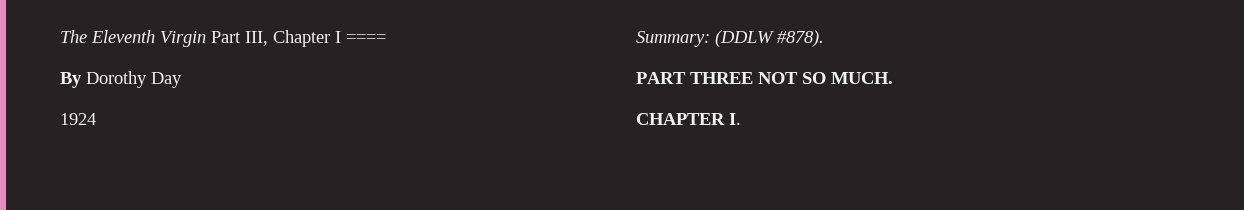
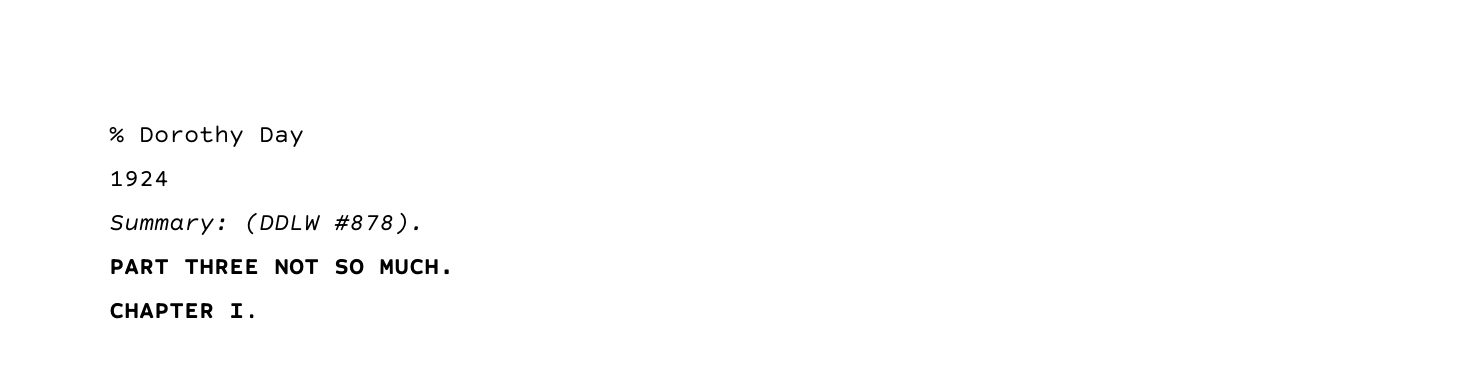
[60,30,386,47] [60,72,82,88] The Eleventh Virgin Part III, Chapter I ==== // By -> [109,126,124,143] %

